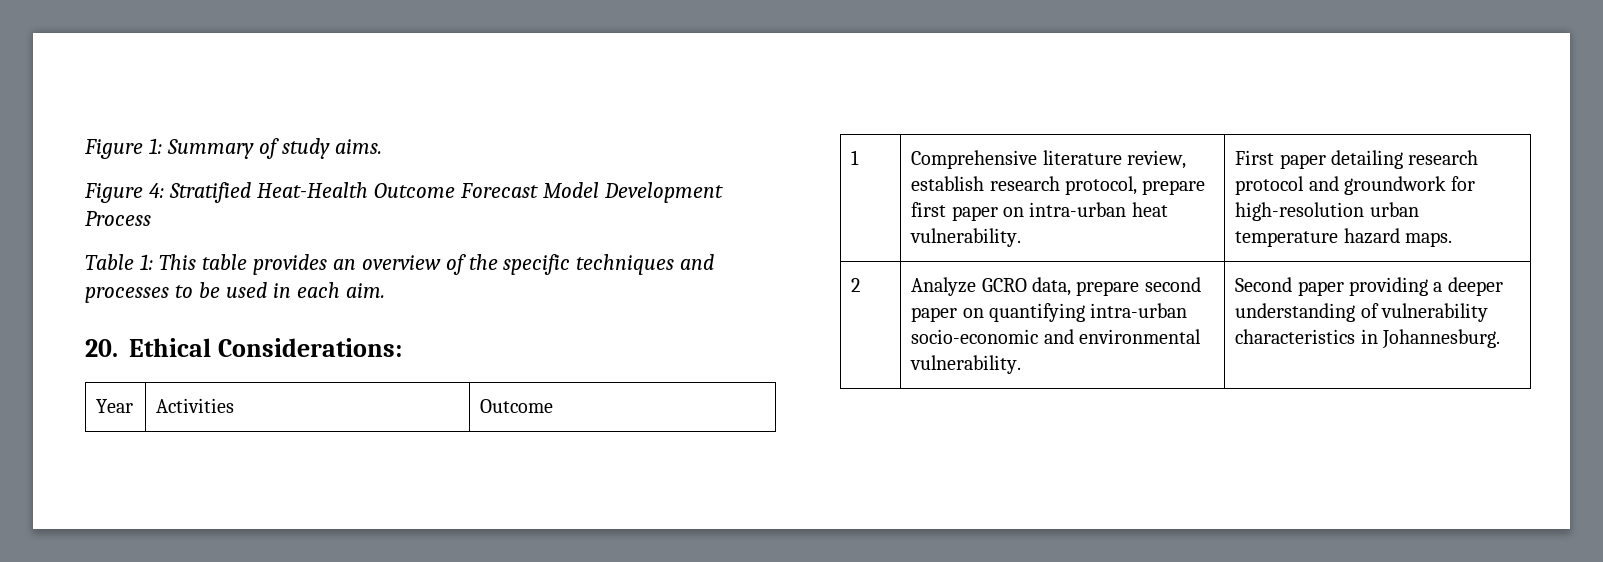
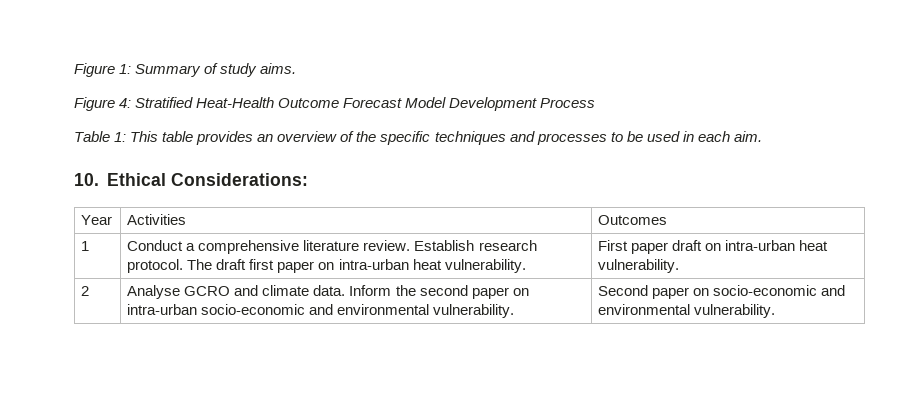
[85,339,118,357] 20. -> [74,173,99,186] 10.
[480,399,554,413] Outcome -> [598,215,668,225] Outcomes
[911,150,1186,169] [911,176,1206,195] Comprehensive literature review, establish research protocol, prepare -> [127,240,537,254] [127,259,247,273] Conduct a comprehensive literature review. Establish research protocol. The draft
[1330,150,1479,169] [1235,176,1476,195] [1235,202,1419,221] [1235,228,1452,247] [851,278,861,292] [911,277,1140,296] detailing research protocol and groundwork for high-resolution urban temperature hazard maps. // 2 | Analyze GCRO data, prepare -> [672,240,829,251] [598,259,680,273] [81,286,90,296] [127,285,416,299] draft on intra-urban heat vulnerability. // 2 | Analyse GCRO and climate data. Inform the
[988,303,1085,322] quantifying -> (529, 292) none
[1348,277,1503,296] [1235,303,1488,322] [1235,329,1500,349] providing a deeper understanding of vulnerability characteristics in Johannesburg. -> [693,285,846,296] [598,304,776,318] on socio-economic and environmental vulnerability.

